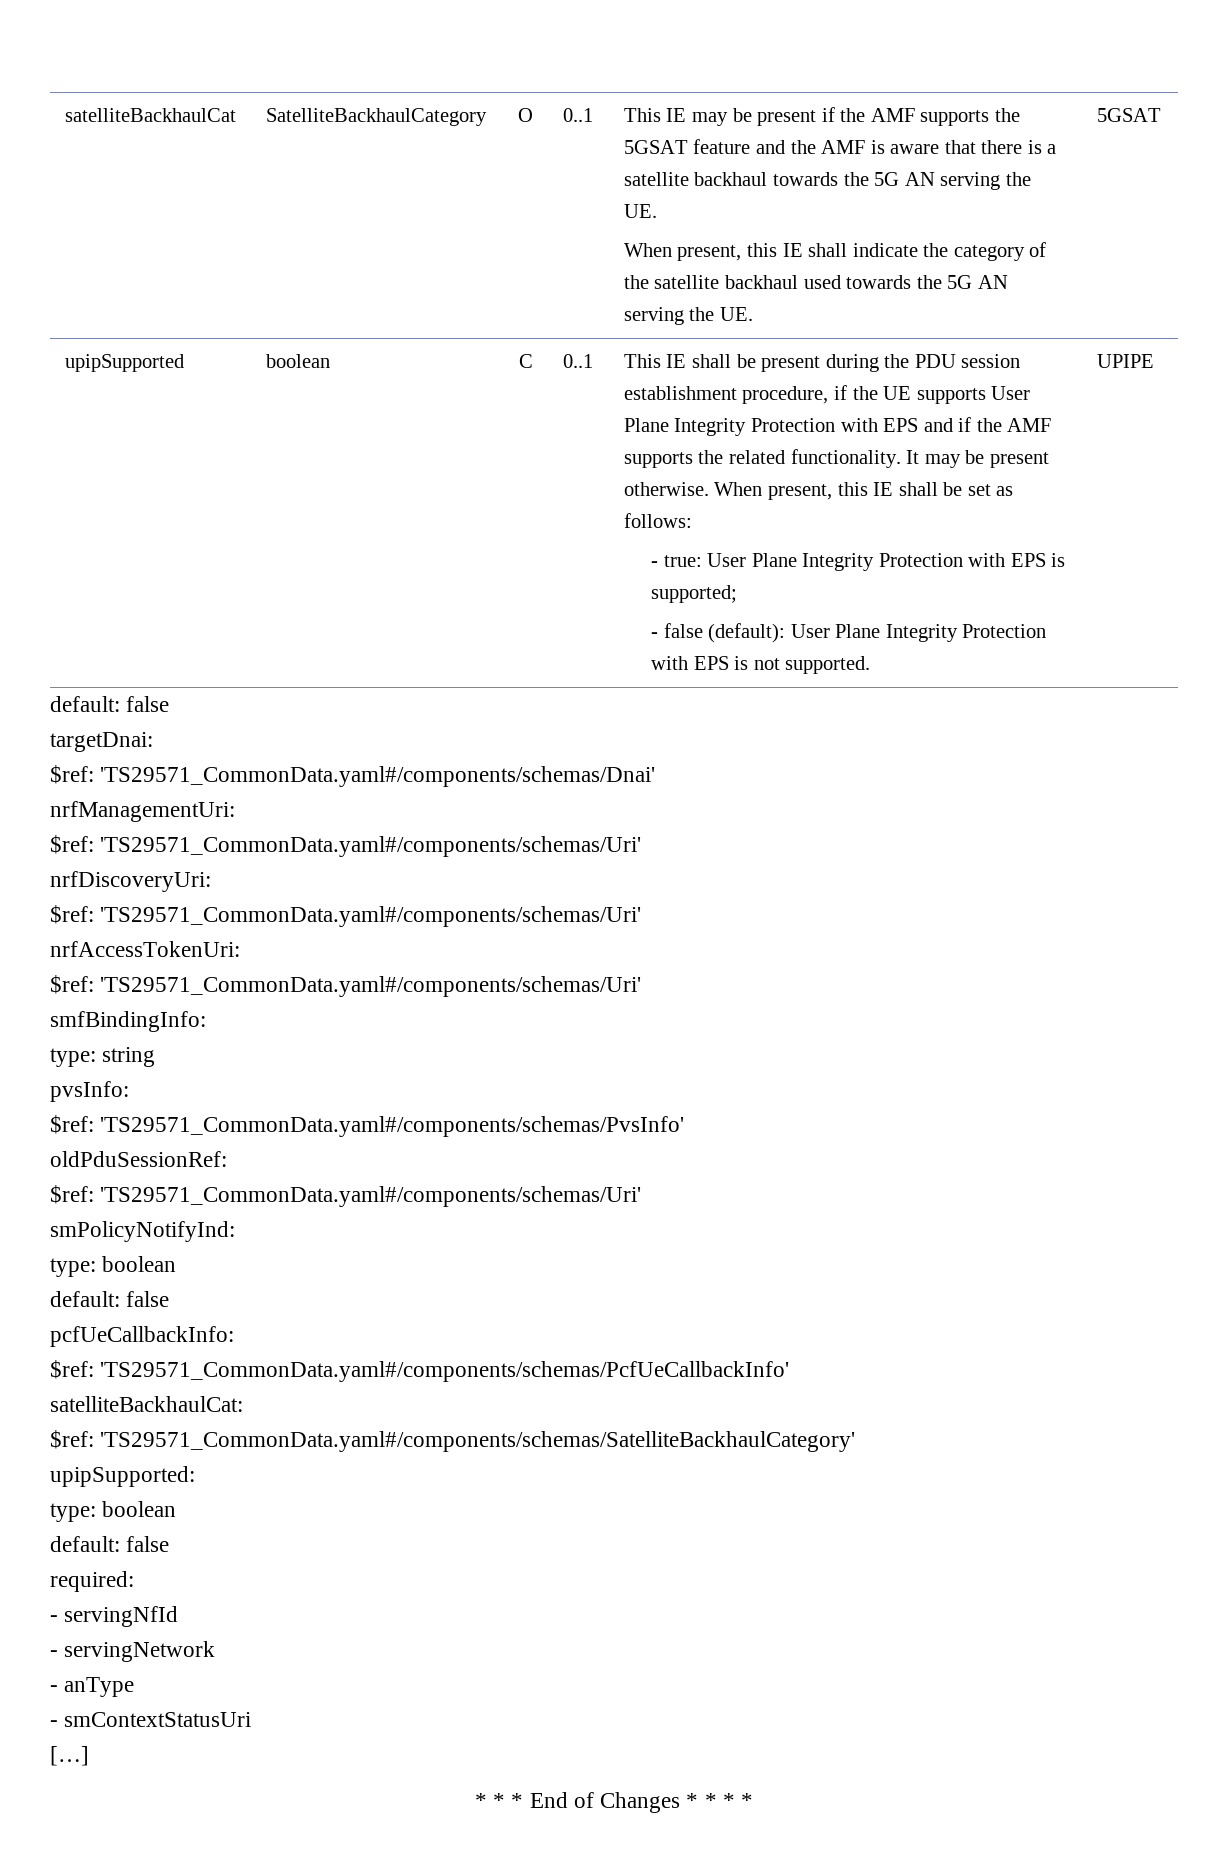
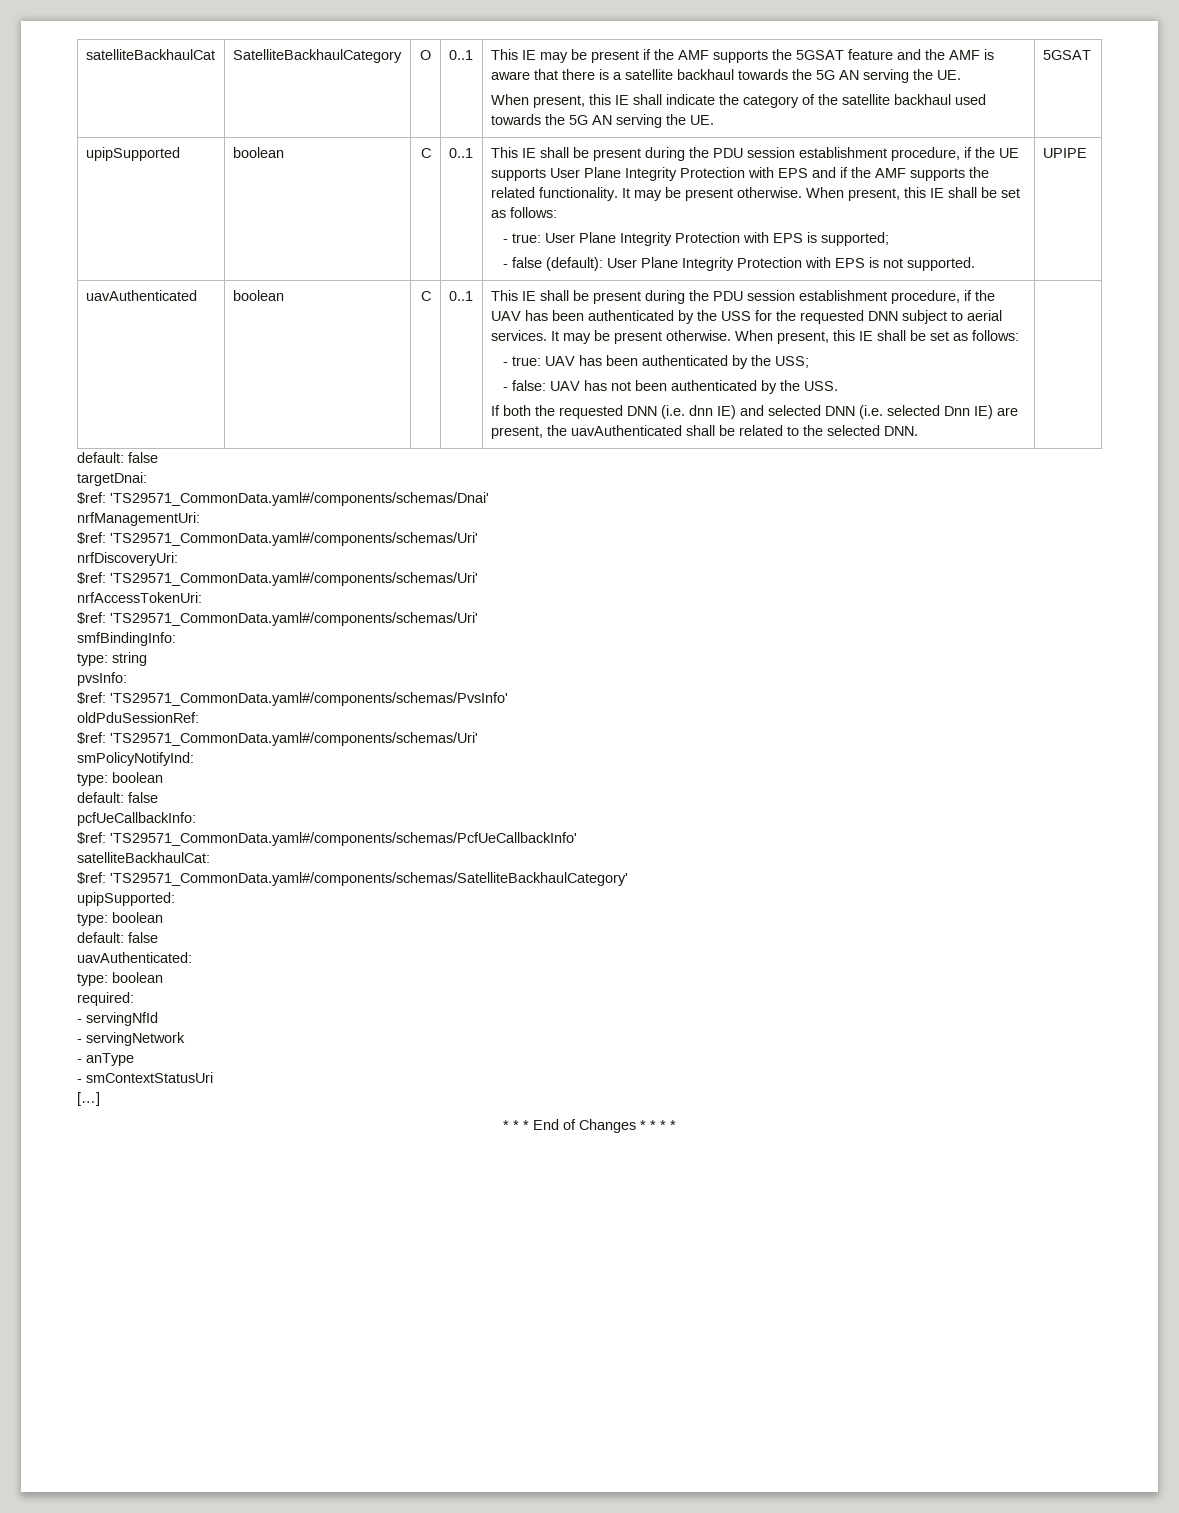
(1154, 361) none -> [85,290,197,301] [232,290,284,301] [420,291,431,301] [448,291,473,301] [490,290,995,304] [490,310,1002,324] [490,330,1019,344] [503,355,810,369] [503,380,839,394] [490,405,1018,419] [490,425,918,439] // uavAuthenticated | boolean | C | 0..1 | This IE shall be present during the PDU session establishment procedure, if the UAV has been authenticated by the USS for the requested DNN subject to aerial services. It may be present otherwise. When present, this IE shall be set as follows: // - true: UAV has been authenticated by the USS; // - false: UAV has not been authenticated by the USS. // If both the requested DNN (i.e. dnn IE) and selected DNN (i.e. selected Dnn IE) are present, the uavAuthenticated shall be related to the selected DNN. |
(170, 1544) none -> [77,952,192,963] [77,972,163,986] // uavAuthenticated: // type: boolean

